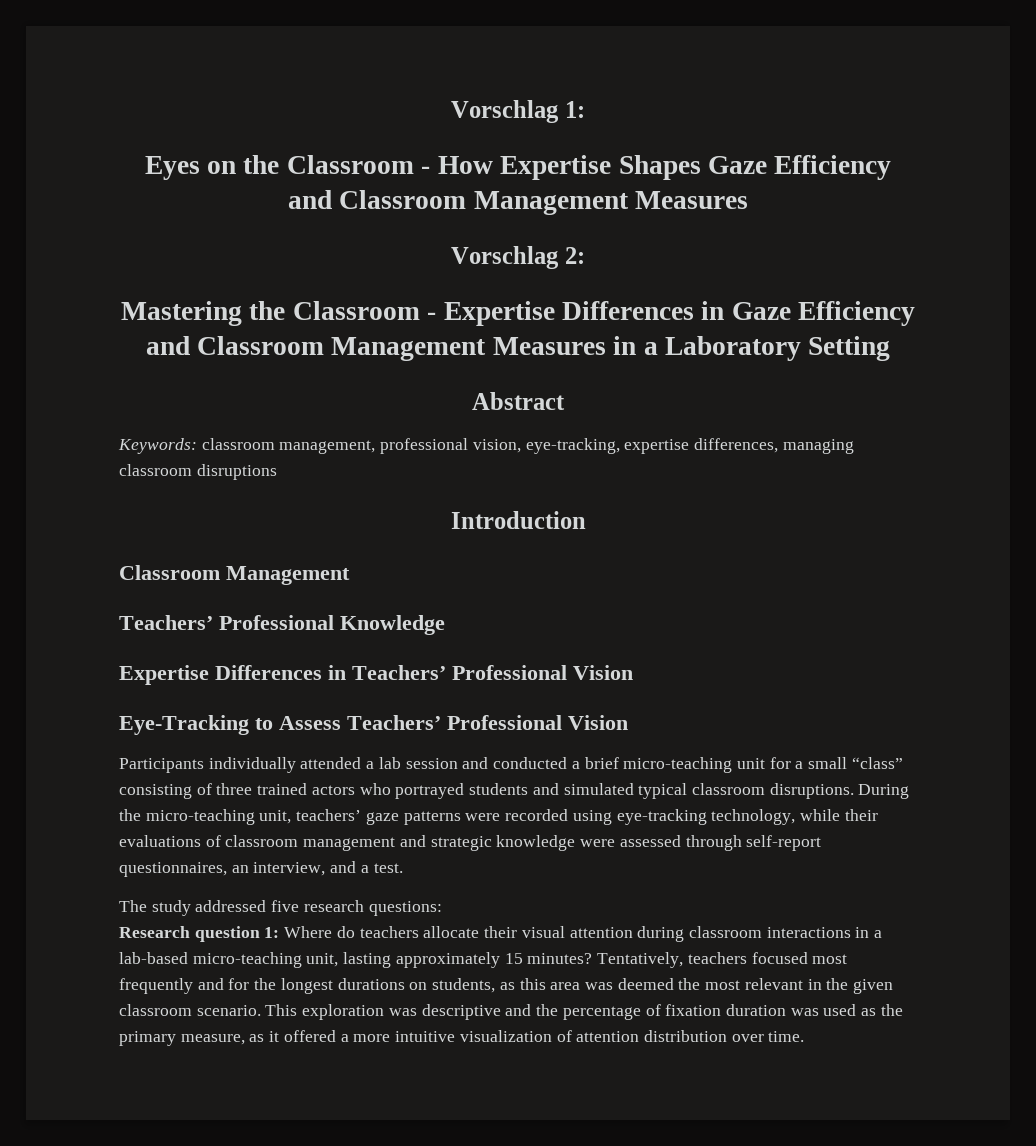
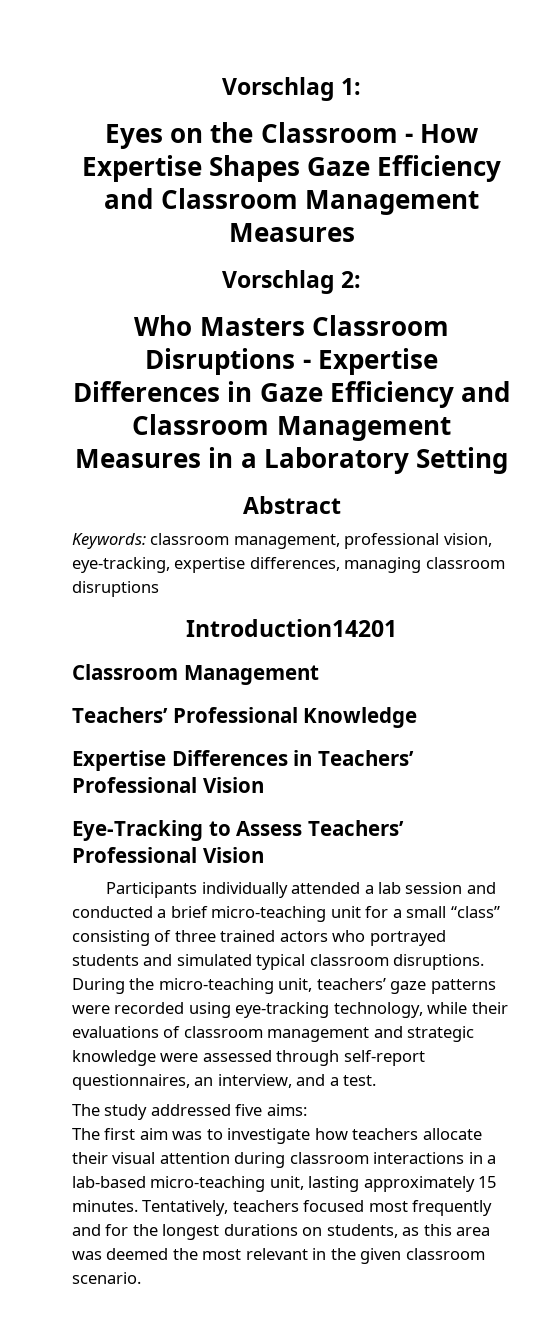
[120,301,420,326] Mastering the Classroom -> [134,315,449,336] [145,348,296,375] Who Masters Classroom Disruptions
[450,511,586,529] Introduction -> [186,619,397,637] Introduction14201
[303,900,442,916] [119,926,355,942] research questions: // Research question 1: Where do -> [266,1104,307,1116] [72,1128,348,1144] aims: // The first aim was to investigate how
[527,953,593,964] minutes? -> [72,1200,138,1212] minutes.
[265,1004,903,1020] [119,1030,805,1046] This exploration was descriptive and the percentage of fixation duration was used as the primary measure, as it offered a more intuitive visualization of attention distribution over time. -> (141, 1278) none

